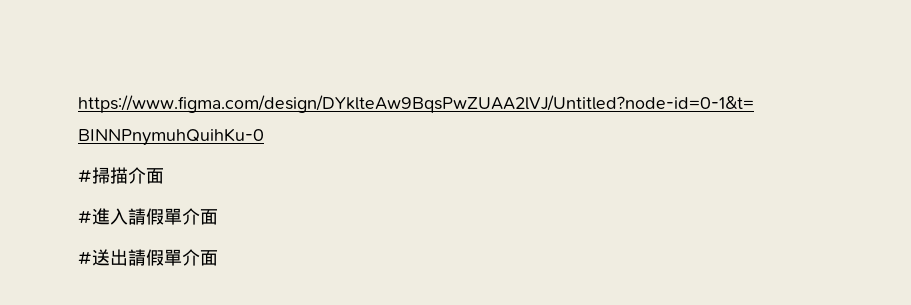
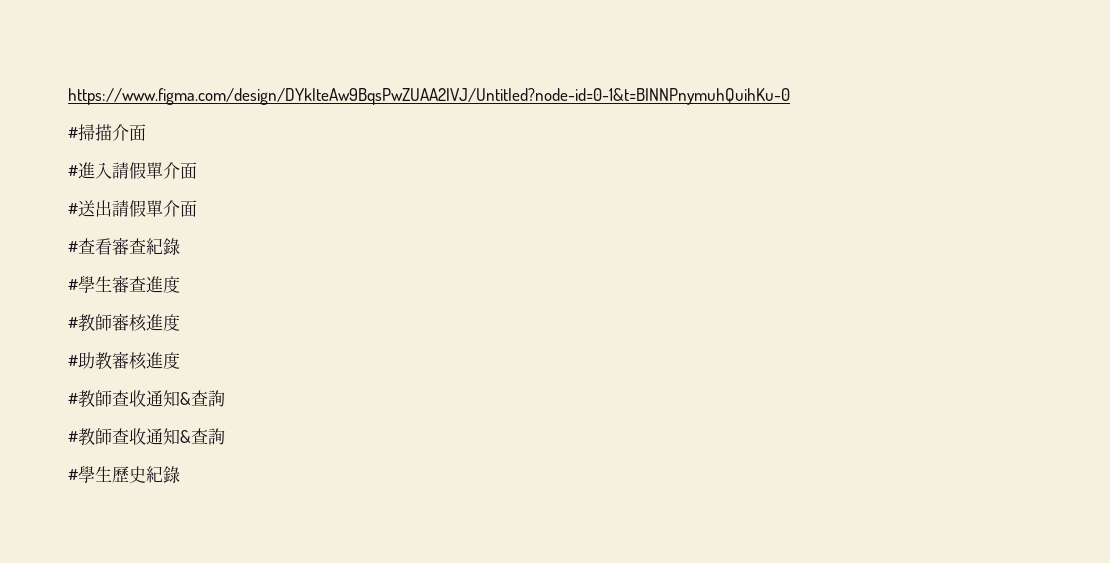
(218, 258) none -> [68,237,180,255] [68,275,180,293] [68,313,180,332] [68,351,180,370] [68,390,225,408] [68,428,225,446] [68,466,180,483] // #查看審查紀錄 // #學生審查進度 // #教師審核進度 // #助教審核進度 // #教師查收通知&查詢 // #教師查收通知&查詢 // #學生歷史紀錄

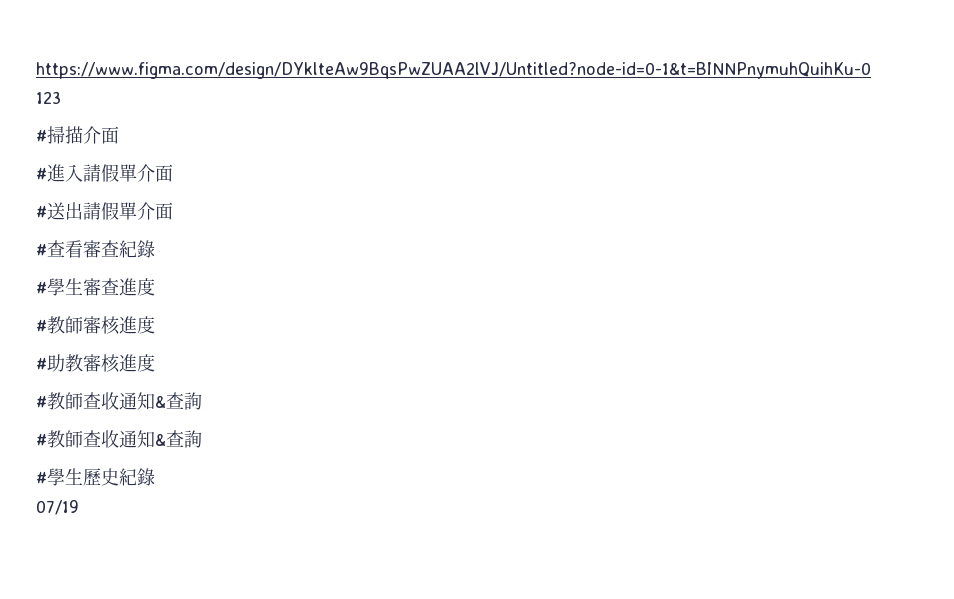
(790, 96) none -> [36,91,61,104] // 123
(180, 474) none -> [36,500,79,515] // 07/19

